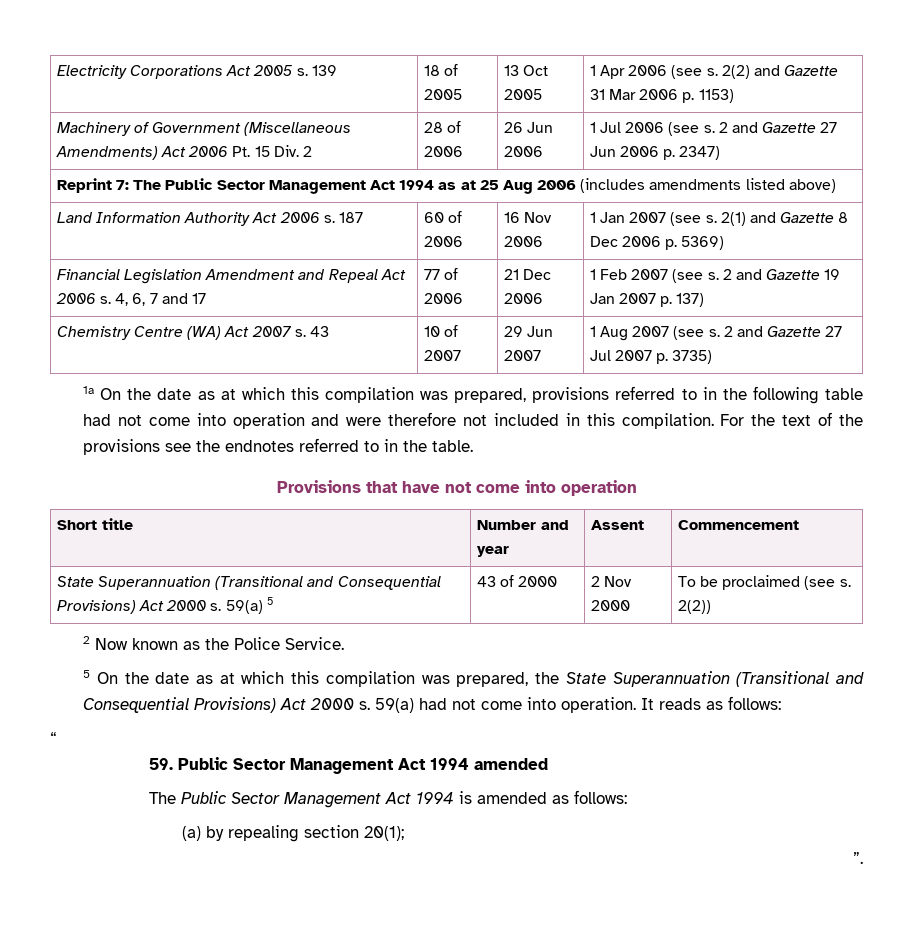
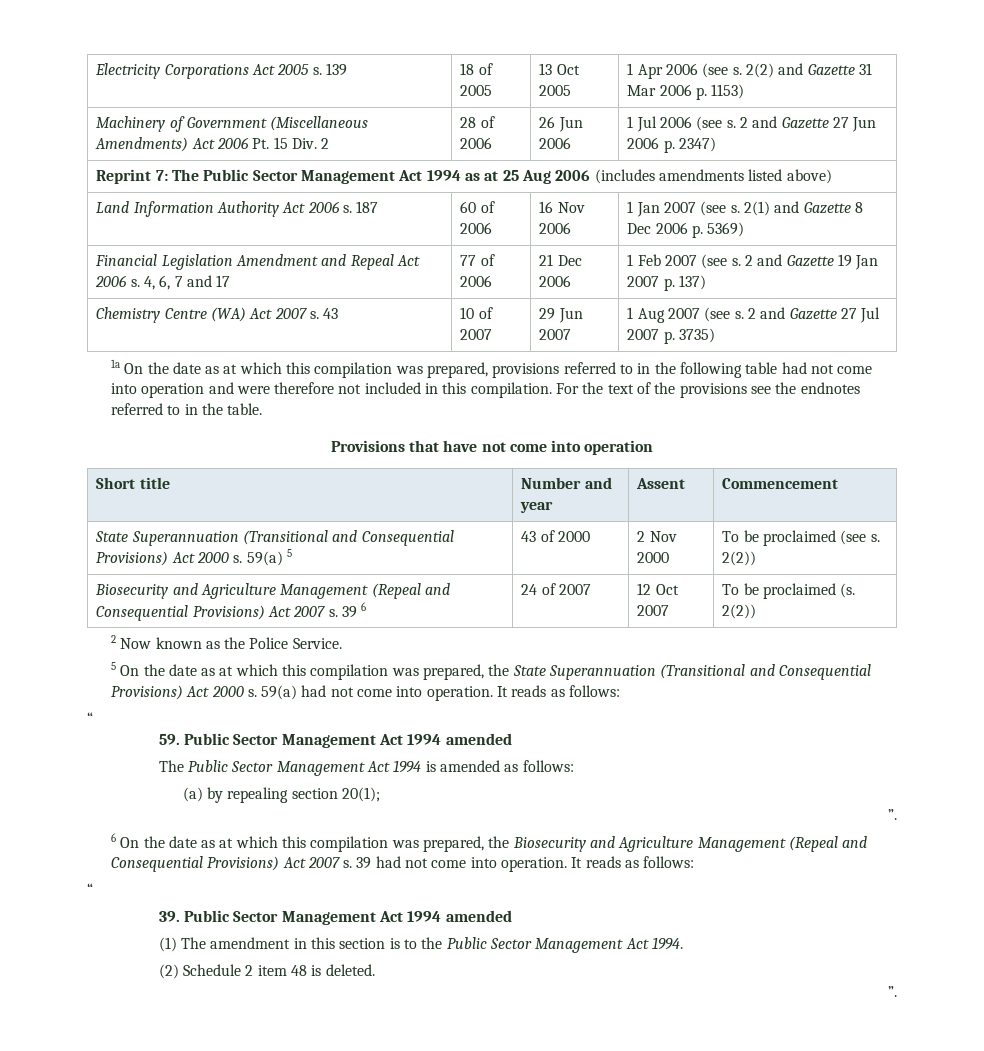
(711, 607) none -> [95,583,451,599] [96,602,367,621] [521,583,592,595] [637,583,679,595] [637,605,670,616] [722,583,856,599] [722,604,757,619] // Biosecurity and Agriculture Management (Repeal and Consequential Provisions) Act 2007 s. 39 6 | 24 of 2007 | 12 Oct 2007 | To be proclaimed (s. 2(2))
(863, 858) none -> [110,833,868,852] [110,856,695,872] [87,883,93,895] [158,910,512,925] [158,937,683,953] [158,964,375,979] [888,986,897,997] // 6 On the date as at which this compilation was prepared, the Biosecurity and Agriculture Management (Repeal and Consequential Provisions) Act 2007 s. 39 had not come into operation. It reads as follows: // “ // 39. Public Sector Management Act 1994 amended // (1) The amendment in this section is to the Public Sector Management Act 1994. // (2) Schedule 2 item 48 is deleted. // ”.

